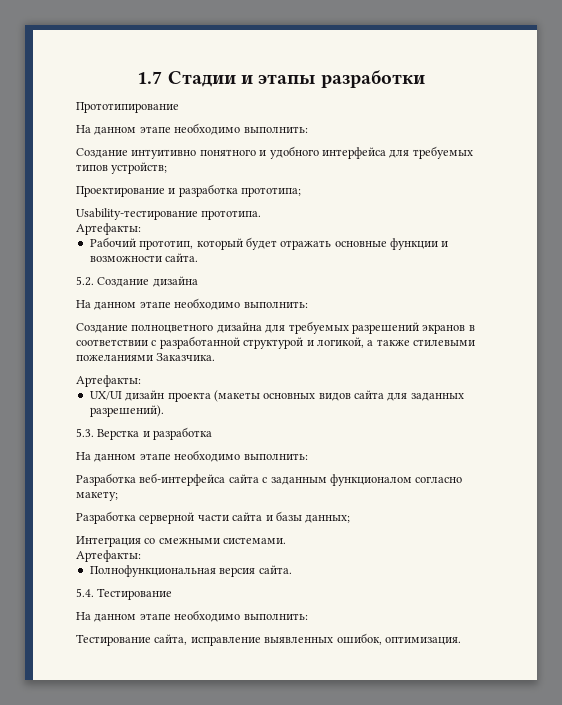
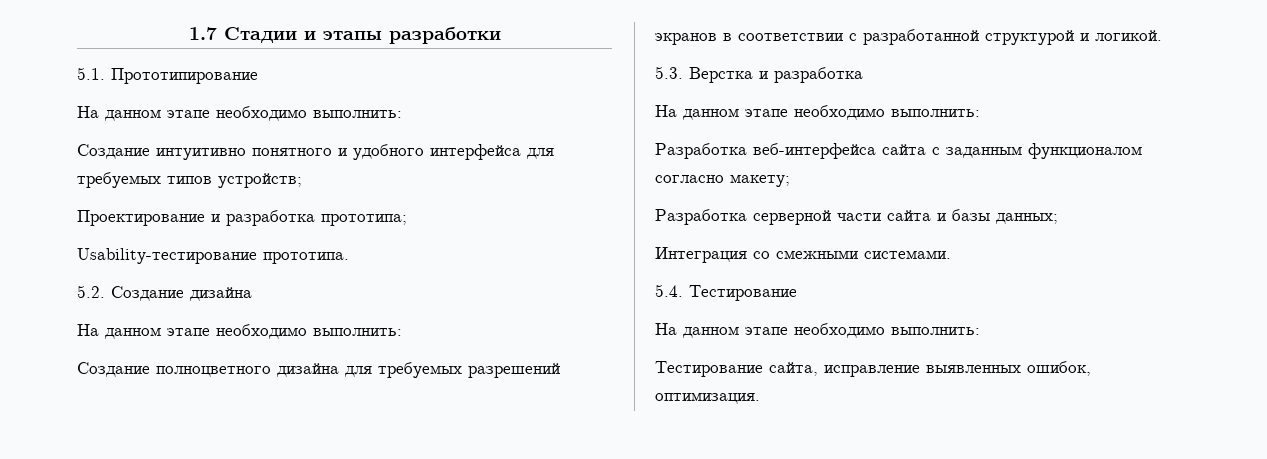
(425, 79) none -> [77,67,105,80] 5.1.
[76,223,141,235] [89,237,449,250] [89,253,199,262] // Артефакты: // Рабочий прототип, который будет отражать основные функции и возможности сайта. -> (349, 258) none
[316,337,475,348] [76,353,216,361] [76,375,141,387] [89,390,464,402] [89,405,164,417] логикой, а также стилевыми пожеланиями Заказчика. // Артефакты: // UX/UI дизайн проекта (макеты основных видов сайта для заданных разрешений). -> [1095,30,1162,41] логикой.
[76,550,141,562] [89,565,292,577] // Артефакты: // Полнофункциональная версия сайта. -> (951, 254) none

